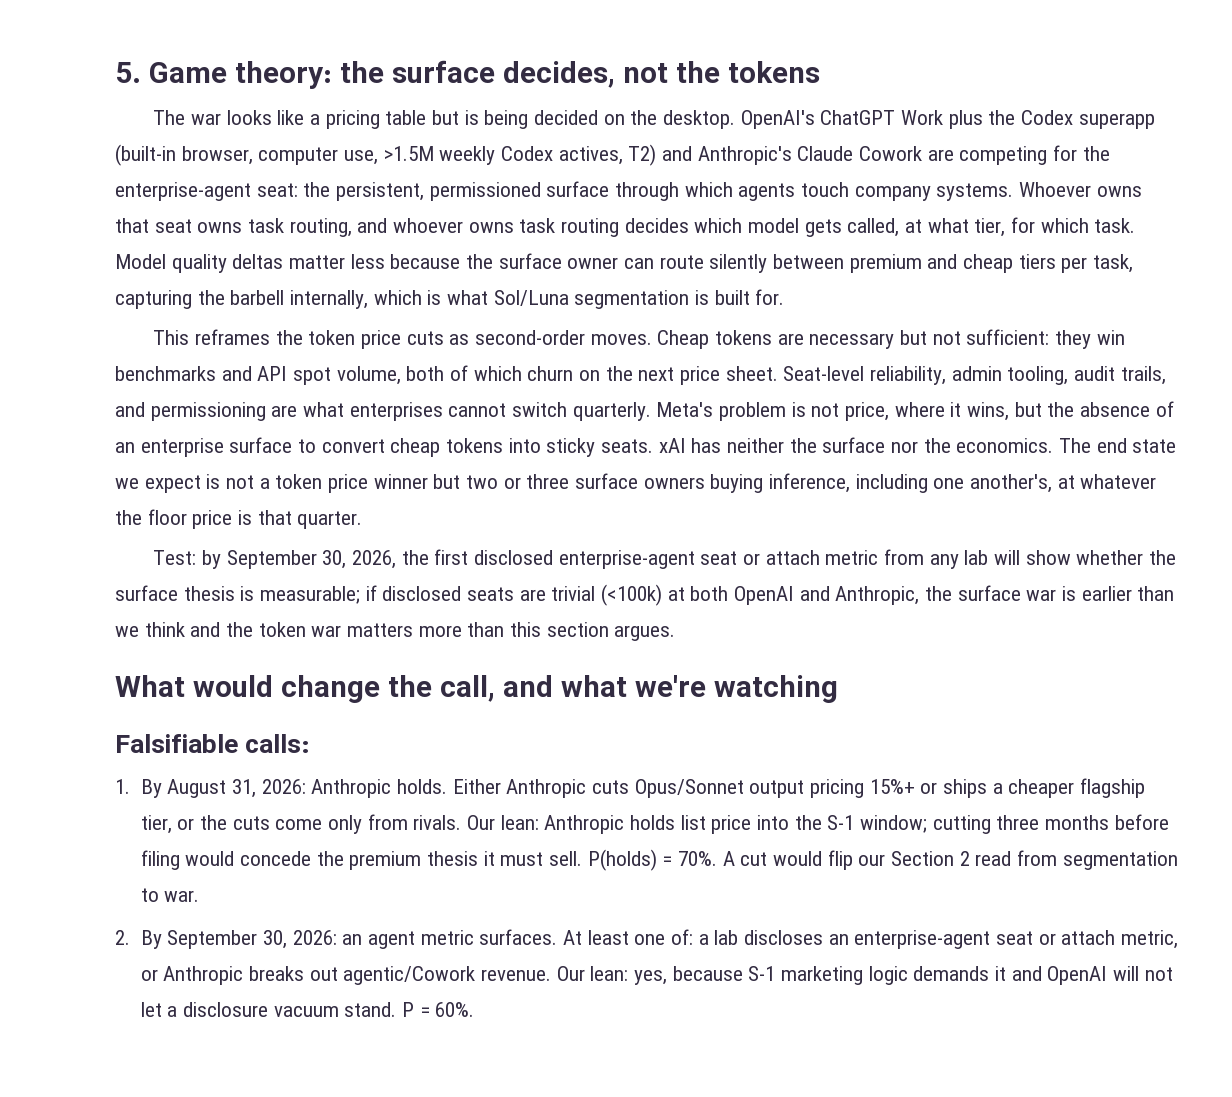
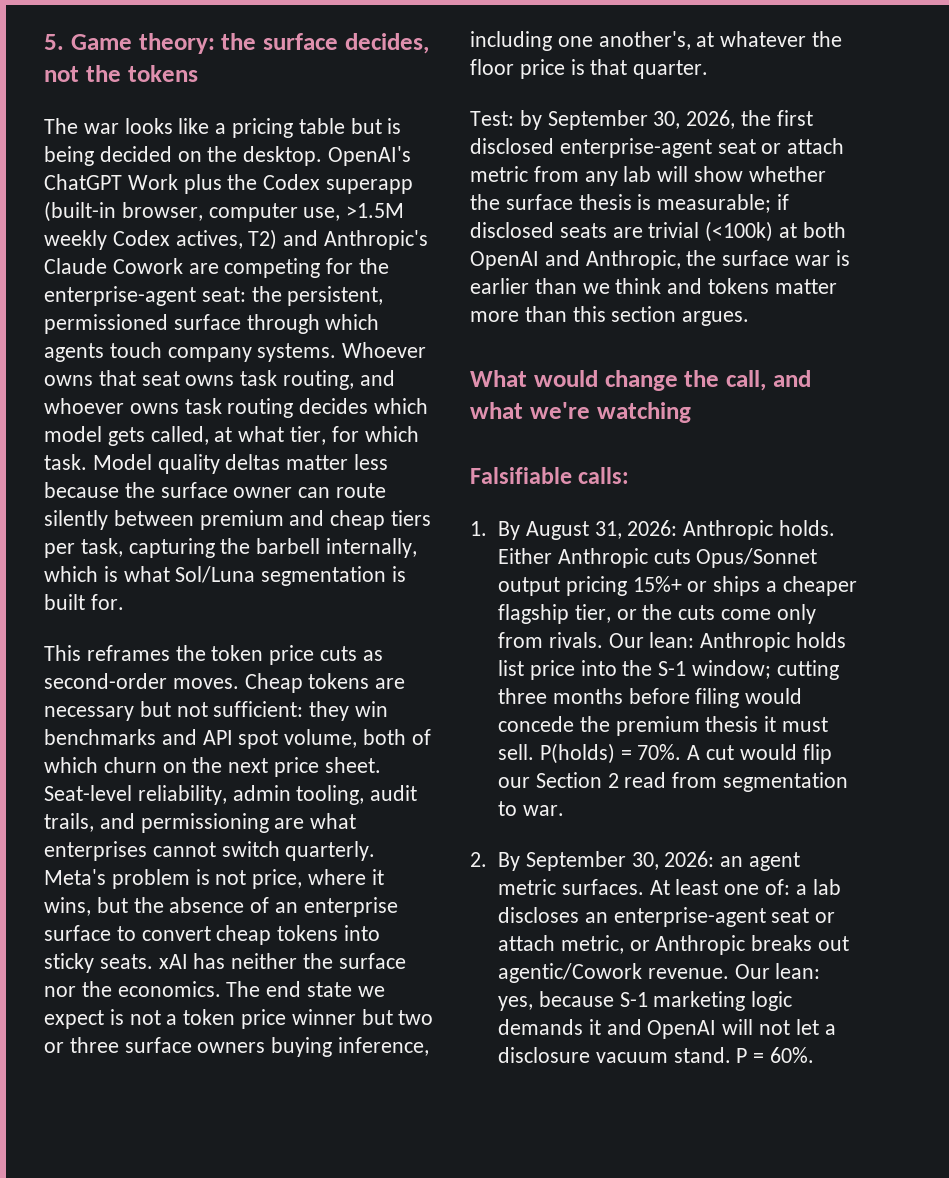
[226,622,414,637] the token war matters -> [708,278,837,294] tokens matter

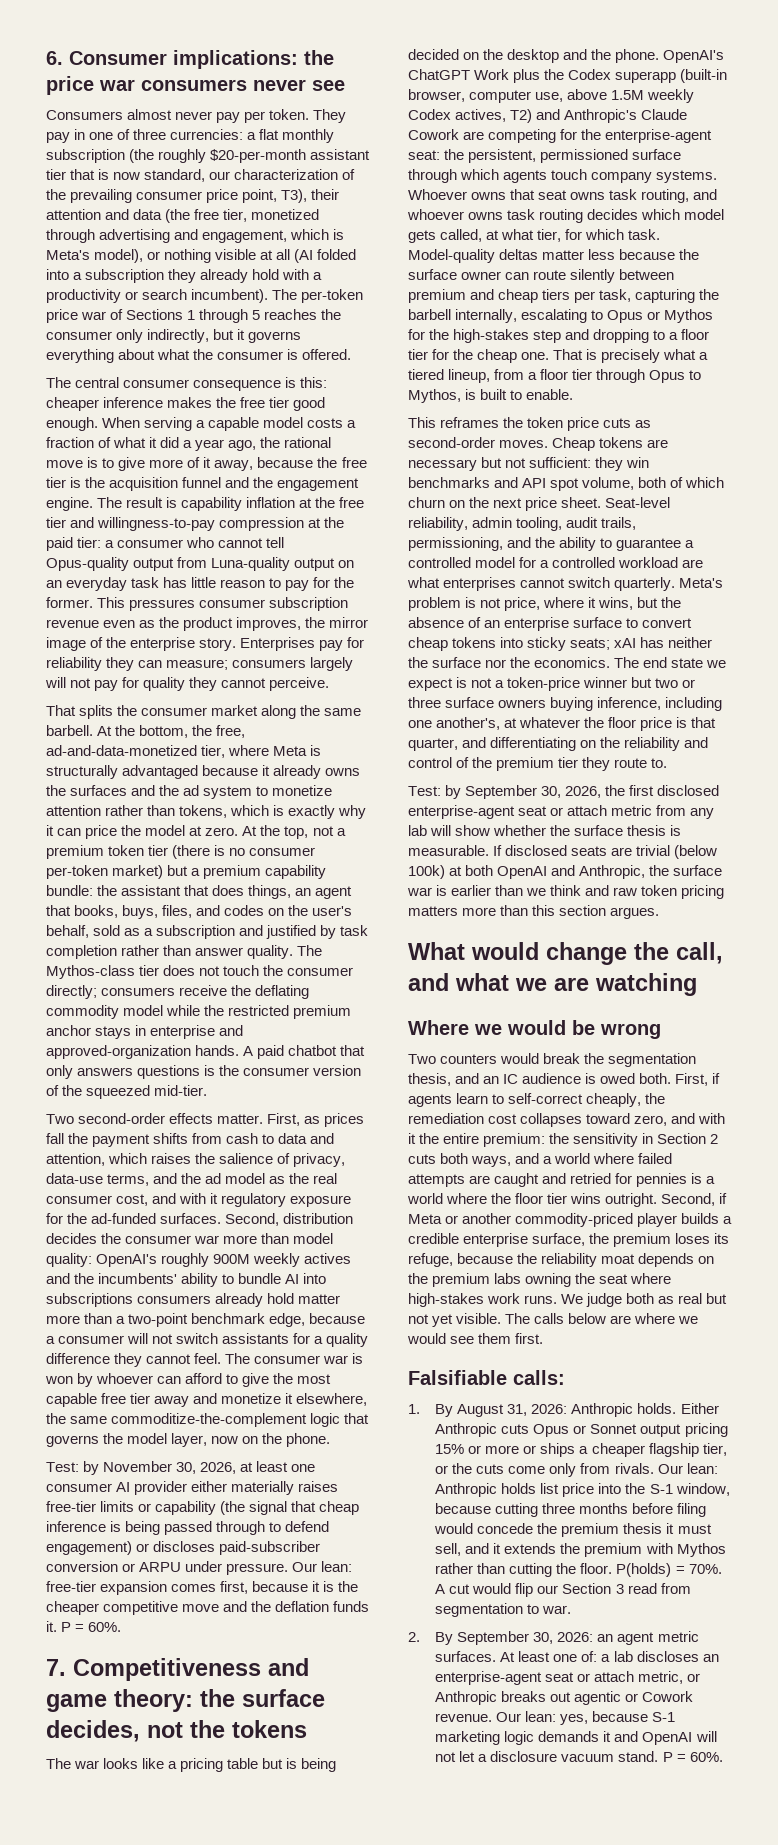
[44,34,132,50] 5. Game -> [46,50,334,69] [46,76,345,95] [46,109,347,123] [46,129,335,143] [46,149,371,163] [46,169,356,182] [46,189,340,203] [46,209,320,223] [46,229,345,243] [46,249,357,263] [46,269,323,283] [46,289,364,303] [46,309,342,323] [46,329,302,343] [46,349,352,363] [46,377,328,391] [46,397,326,411] [46,417,357,431] [46,437,332,451] [46,457,367,471] [46,477,360,491] [46,497,365,511] [46,517,345,531] [46,537,285,551] [46,557,355,571] [46,577,355,591] [46,597,349,611] [46,617,369,631] [46,637,365,651] [46,657,354,671] [45,677,330,691] [46,705,362,719] [46,725,246,738] [46,745,322,758] [46,765,361,779] [46,785,333,799] [46,805,367,819] [46,825,346,839] [46,845,316,859] [46,865,327,879] [46,885,353,899] [46,905,353,919] [46,925,369,939] [46,945,323,959] [46,965,354,979] [46,985,310,999] [46,1005,352,1019] [46,1025,244,1039] [46,1045,366,1059] [46,1065,362,1079] [46,1085,208,1099] [46,1113,365,1127] [46,1133,335,1147] [46,1153,346,1167] [46,1173,338,1186] [46,1193,352,1207] [46,1213,354,1226] [46,1233,334,1244] [46,1253,352,1267] [46,1273,327,1287] [46,1293,341,1307] [46,1313,366,1327] [46,1333,369,1347] [46,1353,364,1367] [45,1373,332,1387] [46,1393,368,1407] [46,1413,370,1427] [46,1433,331,1447] [46,1461,316,1475] [46,1481,339,1495] [46,1501,360,1515] [46,1521,330,1535] [46,1541,321,1555] [46,1561,353,1575] [46,1581,359,1595] [46,1601,370,1615] [46,1621,122,1632] [46,1658,309,1681] [46,1694,107,1712] 6. Consumer implications: the price war consumers never see // Consumers almost never pay per token. They pay in one of three currencies: a flat monthly subscription (the roughly $20-per-month assistant tier that is now standard, our characterization of the prevailing consumer price point, T3), their attention and data (the free tier, monetized through advertising and engagement, which is Meta's model), or nothing visible at all (AI folded into a subscription they already hold with a productivity or search incumbent). The per-token price war of Sections 1 through 5 reaches the consumer only indirectly, but it governs everything about what the consumer is offered. // The central consumer consequence is this: cheaper inference makes the free tier good enough. When serving a capable model costs a fraction of what it did a year ago, the rational move is to give more of it away, because the free tier is the acquisition funnel and the engagement engine. The result is capability inflation at the free tier and willingness-to-pay compression at the paid tier: a consumer who cannot tell Opus-quality output from Luna-quality output on an everyday task has little reason to pay for the former. This pressures consumer subscription revenue even as the product improves, the mirror image of the enterprise story. Enterprises pay for reliability they can measure; consumers largely will not pay for quality they cannot perceive. // That splits the consumer market along the same barbell. At the bottom, the free, ad-and-data-monetized tier, where Meta is structurally advantaged because it already owns the surfaces and the ad system to monetize attention rather than tokens, which is exactly why it can price the model at zero. At the top, not a premium token tier (there is no consumer per-token market) but a premium capability bundle: the assistant that does things, an agent that books, buys, files, and codes on the user's behalf, sold as a subscription and justified by task completion rather than answer quality. The Mythos-class tier does not touch the consumer directly; consumers receive the deflating commodity model while the restricted premium anchor stays in enterprise and approved-organization hands. A paid chatbot that only answers questions is the consumer version of the squeezed mid-tier. // Two second-order effects matter. First, as prices fall the payment shifts from cash to data and attention, which raises the salience of privacy, data-use terms, and the ad model as the real consumer cost, and with it regulatory exposure for the ad-funded surfaces. Second, distribution decides the consumer war more than model quality: OpenAI's roughly 900M weekly actives and the incumbents' ability to bundle AI into subscriptions consumers already hold matter more than a two-point benchmark edge, because a consumer will not switch assistants for a quality difference they cannot feel. The consumer war is won by whoever can afford to give the most capable free tier away and monetize it elsewhere, the same commoditize-the-complement logic that governs the model layer, now on the phone. // Test: by November 30, 2026, at least one consumer AI provider either materially raises free-tier limits or capability (the signal that cheap inference is being passed through to defend engagement) or discloses paid-subscriber conversion or ARPU under pressure. Our lean: free-tier expansion comes first, because it is the cheaper competitive move and the deflation funds it. P = 60%. // 7. Competitiveness and game
[243,146,323,166] desktop. -> [507,49,660,63] desktop and the phone.
[346,203,405,218] >1.5M -> [567,89,645,100] above 1.5M
[92,454,220,474] Model quality -> [408,249,495,263] Model-quality
[44,566,407,586] [44,594,124,610] which is what Sol/Luna segmentation is built for. -> [521,309,714,323] [408,329,710,343] [408,349,709,363] [408,369,702,383] [408,389,574,403] escalating to Opus or Mythos for the high-stakes step and dropping to a floor tier for the cheap one. That is precisely what a tiered lineup, from a floor tier through Opus to Mythos, is built to enable.
[99,813,269,833] and permissioning -> [408,537,695,551] [408,557,679,568] permissioning, and the ability to guarantee a controlled model for a controlled workload
[99,954,153,969] seats. -> [570,638,611,650] seats;
[183,1009,287,1029] token price -> [507,677,581,691] token-price
[633,60,709,79] quarter. -> [408,737,709,751] [408,757,668,771] quarter, and differentiating on the reliability and control of the premium tier they route to.
[657,194,790,213] measurable; if -> [408,845,503,856] measurable. If
[705,221,774,242] (<100k) -> [674,845,718,859] [408,865,445,879] (below 100k)
[708,278,837,294] tokens matter -> [613,885,725,899] [408,906,458,916] raw token pricing matters
[529,402,590,419] we're -> [515,978,589,991] we are
(691, 412) none -> [408,1020,661,1039] [408,1053,697,1067] [408,1073,721,1086] [408,1093,666,1107] [408,1113,726,1127] [408,1133,719,1147] [408,1153,673,1167] [408,1173,716,1187] [407,1193,728,1207] [408,1213,733,1227] [408,1233,730,1247] [408,1253,715,1267] [408,1273,672,1287] [408,1293,728,1307] [408,1313,699,1327] [407,1333,544,1344] // Where we would be wrong // Two counters would break the segmentation thesis, and an IC audience is owed both. First, if agents learn to self-correct cheaply, the remediation cost collapses toward zero, and with it the entire premium: the sensitivity in Section 2 cuts both ways, and a world where failed attempts are caught and retried for pennies is a world where the floor tier wins outright. Second, if Meta or another commodity-priced player builds a credible enterprise surface, the premium loses its refuge, because the reliability moat depends on the premium labs owning the seat where high-stakes work runs. We judge both as real but not yet visible. The calls below are where we would see them first.
[696,548,818,568] [497,576,682,596] Opus/Sonnet output pricing 15%+ -> [533,1423,728,1437] [435,1444,520,1454] Opus or Sonnet output pricing 15% or more
[691,660,771,679] window; -> [675,1483,730,1496] [435,1503,492,1514] window, because
[497,744,534,760] sell. -> [435,1543,726,1557] [435,1563,613,1577] sell, and it extends the premium with Mythos rather than cutting the floor.
[607,773,619,788] 2 -> [615,1584,624,1594] 3
[497,963,642,983] agentic/Cowork -> [574,1691,694,1705] agentic or Cowork

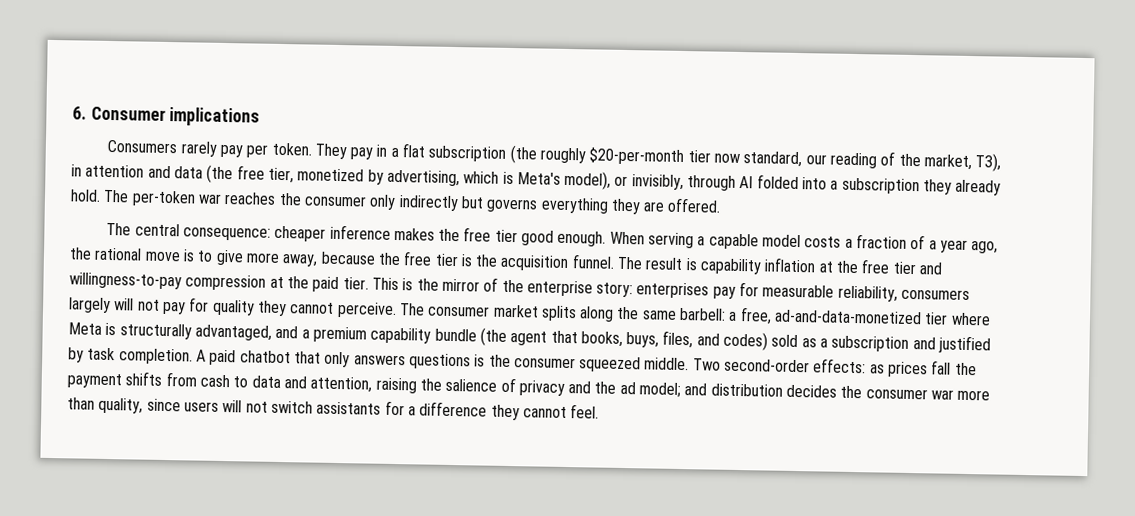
[173,50,334,69] [46,76,345,95] implications: the price war consumers never see -> [169,107,261,127] implications
[127,109,213,120] almost never -> [180,141,217,157] rarely
[89,129,244,140] one of three currencies: -> (388, 150) none
[282,129,335,143] monthly -> (426, 150) none
[310,149,371,160] [46,169,110,180] assistant tier that is -> [687,150,711,163] tier
[234,169,356,180] [46,189,340,203] characterization of the prevailing consumer price point, T3), their -> [829,151,1002,172] [71,164,82,177] reading of the market, T3), in
[46,229,288,243] through advertising and engagement, -> [367,169,460,187] by advertising,
[164,249,314,263] nothing visible at all (AI -> [631,174,754,191] invisibly, through AI
[252,269,323,280] [46,289,364,303] [46,309,342,323] [46,329,302,343] [46,349,299,363] hold with a productivity or search incumbent). The per-token price war of Sections 1 through 5 reaches the consumer only indirectly, but it governs everything about what the consumer is -> [70,189,665,215] hold. The per-token war reaches the consumer only indirectly but governs everything they are
[123,377,328,391] consumer consequence is this: -> [182,227,271,241] consequence:
[113,437,180,448] what it did -> (926, 242) none
[187,457,212,468] of it -> (280, 257) none
[182,477,360,491] [46,497,93,511] funnel and the engagement engine. -> [571,254,615,269] funnel.
[77,537,285,548] [46,557,355,571] [46,577,355,591] [46,597,349,611] [46,617,302,631] tier: a consumer who cannot tell Opus-quality output from Luna-quality output on an everyday task has little reason to pay for the former. This pressures consumer subscription revenue even as the product improves, -> [342,277,414,291] tier. This is
[46,637,86,651] image -> (480, 285) none
[199,637,365,651] [46,657,229,671] story. Enterprises pay for reliability they can measure; -> [596,282,898,302] story: enterprises pay for measurable reliability,
[46,705,138,719] // That splits the -> [398,303,425,316] The
(259, 710) none -> [540,305,577,322] splits
[46,725,213,738] barbell. At the bottom, the -> [679,307,738,321] barbell: a
[201,745,226,758] tier, -> [924,312,949,325] tier
[122,765,361,779] [46,785,333,799] [46,805,367,819] [46,825,346,839] [46,845,316,859] [46,865,327,879] [46,885,312,899] advantaged because it already owns the surfaces and the ad system to monetize attention rather than tokens, which is exactly why it can price the model at zero. At the top, not a premium token tier (there is no consumer per-token market) but a premium capability bundle: the assistant that does things, an -> [194,324,507,346] advantaged, and a premium capability bundle (the
[224,905,353,916] [46,925,89,938] codes on the user's behalf, -> [723,331,769,351] codes)
[46,945,323,959] [46,965,354,979] [46,985,310,999] [46,1005,352,1019] [46,1025,244,1039] [46,1045,240,1059] completion rather than answer quality. The Mythos-class tier does not touch the consumer directly; consumers receive the deflating commodity model while the restricted premium anchor stays in enterprise and approved-organization hands. -> [118,348,193,365] completion.
[313,1065,362,1076] [46,1085,208,1099] [46,1113,301,1126] version of the squeezed mid-tier. // Two second-order effects matter. First, -> [579,356,867,374] squeezed middle. Two second-order effects:
[108,1153,192,1164] which raises -> [375,377,417,394] raising
[293,1153,346,1167] [46,1173,338,1186] [46,1193,352,1207] [46,1213,280,1226] privacy, data-use terms, and the ad model as the real consumer cost, and with it regulatory exposure for the ad-funded surfaces. Second, -> [518,380,708,398] privacy and the ad model; and
[293,1233,334,1244] [46,1253,352,1267] [46,1273,327,1287] [46,1293,341,1307] [46,1313,366,1327] [46,1335,125,1344] model quality: OpenAI's roughly 900M weekly actives and the incumbents' ability to bundle AI into subscriptions consumers already hold matter more than a two-point benchmark edge, because a consumer -> [98,397,219,414] quality, since users
[326,1333,369,1347] quality -> (416, 411) none
[225,1353,364,1364] [45,1373,332,1387] [46,1393,368,1407] [46,1413,370,1427] [46,1433,331,1447] [46,1461,316,1475] [46,1481,339,1495] [46,1501,360,1515] [46,1521,330,1535] [46,1541,321,1555] [46,1561,353,1575] [46,1581,359,1595] [46,1601,370,1615] [46,1621,122,1632] [46,1658,309,1681] [46,1689,325,1712] [46,1720,307,1742] [46,1758,337,1772] [408,49,725,63] [408,69,728,83] [408,89,695,103] [408,109,688,123] [408,129,713,143] [408,149,682,163] [408,169,718,183] [408,189,718,203] [407,209,725,223] [408,229,661,243] [408,249,700,263] [408,269,675,283] [408,289,720,303] [408,309,714,323] [408,329,710,343] [408,349,709,363] [408,369,702,383] [408,389,574,403] [408,417,652,431] [408,437,669,451] [408,457,650,471] [408,477,725,491] [408,497,671,511] [408,517,637,531] [408,537,695,551] [408,557,704,568] [407,577,724,591] [408,597,682,611] [408,617,693,631] [408,637,713,651] [408,657,727,668] [408,677,696,691] [408,697,723,711] [408,717,717,731] [408,737,709,751] [408,757,668,771] [408,785,720,799] [408,805,715,819] [408,825,682,836] [408,845,718,859] [408,865,723,879] [407,885,725,899] [408,905,660,919] [408,942,723,965] [408,973,697,996] [408,1020,661,1039] [408,1053,697,1067] [408,1073,721,1086] [408,1093,666,1107] [408,1113,726,1127] [408,1133,719,1147] [408,1153,673,1167] [408,1173,716,1187] [407,1193,728,1207] [408,1213,733,1227] [408,1233,730,1247] [408,1253,715,1267] [408,1273,672,1287] [408,1293,728,1307] [408,1313,699,1327] [407,1333,544,1344] [408,1370,565,1385] [408,1403,719,1417] [435,1423,728,1437] [435,1443,727,1457] [435,1463,718,1477] [435,1483,730,1497] [435,1503,707,1517] [434,1523,712,1537] [435,1543,726,1557] [435,1563,722,1577] [435,1583,691,1597] [435,1603,572,1617] [408,1631,699,1645] [435,1651,719,1662] [435,1671,701,1685] [435,1691,694,1705] [435,1711,676,1725] [435,1731,717,1745] [435,1751,723,1762] The consumer war is won by whoever can afford to give the most capable free tier away and monetize it elsewhere, the same commoditize-the-complement logic that governs the model layer, now on the phone. // Test: by November 30, 2026, at least one consumer AI provider either materially raises free-tier limits or capability (the signal that cheap inference is being passed through to defend engagement) or discloses paid-subscriber conversion or ARPU under pressure. Our lean: free-tier expansion comes first, because it is the cheaper competitive move and the deflation funds it. P = 60%. // 7. Competitiveness and game theory: the surface decides, not the tokens // The war looks like a pricing table but is being decided on the desktop and the phone. OpenAI's ChatGPT Work plus the Codex superapp (built-in browser, computer use, above 1.5M weekly Codex actives, T2) and Anthropic's Claude Cowork are competing for the enterprise-agent seat: the persistent, permissioned surface through which agents touch company systems. Whoever owns that seat owns task routing, and whoever owns task routing decides which model gets called, at what tier, for which task. Model-quality deltas matter less because the surface owner can route silently between premium and cheap tiers per task, capturing the barbell internally, escalating to Opus or Mythos for the high-stakes step and dropping to a floor tier for the cheap one. That is precisely what a tiered lineup, from a floor tier through Opus to Mythos, is built to enable. // This reframes the token price cuts as second-order moves. Cheap tokens are necessary but not sufficient: they win benchmarks and API spot volume, both of which churn on the next price sheet. Seat-level reliability, admin tooling, audit trails, permissioning, and the ability to guarantee a controlled model for a controlled workload are what enterprises cannot switch quarterly. Meta's problem is not price, where it wins, but the absence of an enterprise surface to convert cheap tokens into sticky seats; xAI has neither the surface nor the economics. The end state we expect is not a token-price winner but two or three surface owners buying inference, including one another's, at whatever the floor price is that quarter, and differentiating on the reliability and control of the premium tier they route to. // Test: by September 30, 2026, the first disclosed enterprise-agent seat or attach metric from any lab will show whether the surface thesis is measurable. If disclosed seats are trivial (below 100k) at both OpenAI and Anthropic, the surface war is earlier than we think and raw token pricing matters more than this section argues. // What would change the call, and what we are watching // Where we would be wrong // Two counters would break the segmentation thesis, and an IC audience is owed both. First, if agents learn to self-correct cheaply, the remediation cost collapses toward zero, and with it the entire premium: the sensitivity in Section 2 cuts both ways, and a world where failed attempts are caught and retried for pennies is a world where the floor tier wins outright. Second, if Meta or another commodity-priced player builds a credible enterprise surface, the premium loses its refuge, because the reliability moat depends on the premium labs owning the seat where high-stakes work runs. We judge both as real but not yet visible. The calls below are where we would see them first. // Falsifiable calls: // 1. By August 31, 2026: Anthropic holds. Either Anthropic cuts Opus or Sonnet output pricing 15% or more or ships a cheaper flagship tier, or the cuts come only from rivals. Our lean: Anthropic holds list price into the S-1 window, because cutting three months before filing would concede the premium thesis it must sell, and it extends the premium with Mythos rather than cutting the floor. P(holds) = 70%. A cut would flip our Section 3 read from segmentation to war. // 2. By September 30, 2026: an agent metric surfaces. At least one of: a lab discloses an enterprise-agent seat or attach metric, or Anthropic breaks out agentic or Cowork revenue. Our lean: yes, because S-1 marketing logic demands it and OpenAI will not let a disclosure vacuum stand. P = 60%. -> (600, 411) none

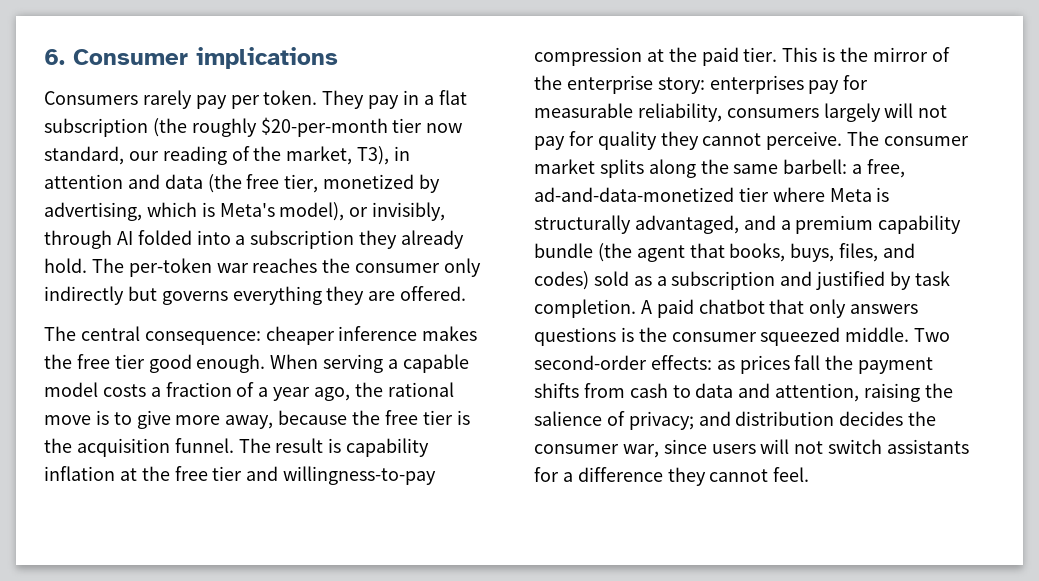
[518,380,682,398] privacy and the ad model; -> [628,411,694,430] privacy;
[931,389,991,401] [67,397,144,414] war more than quality, -> [622,444,659,458] war,

